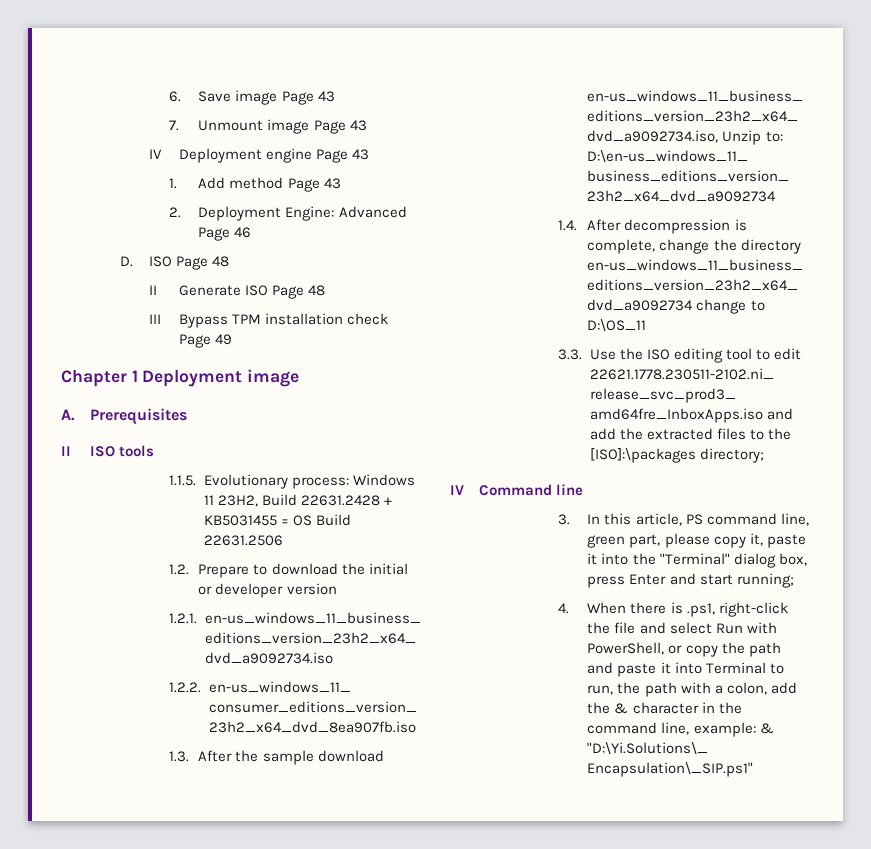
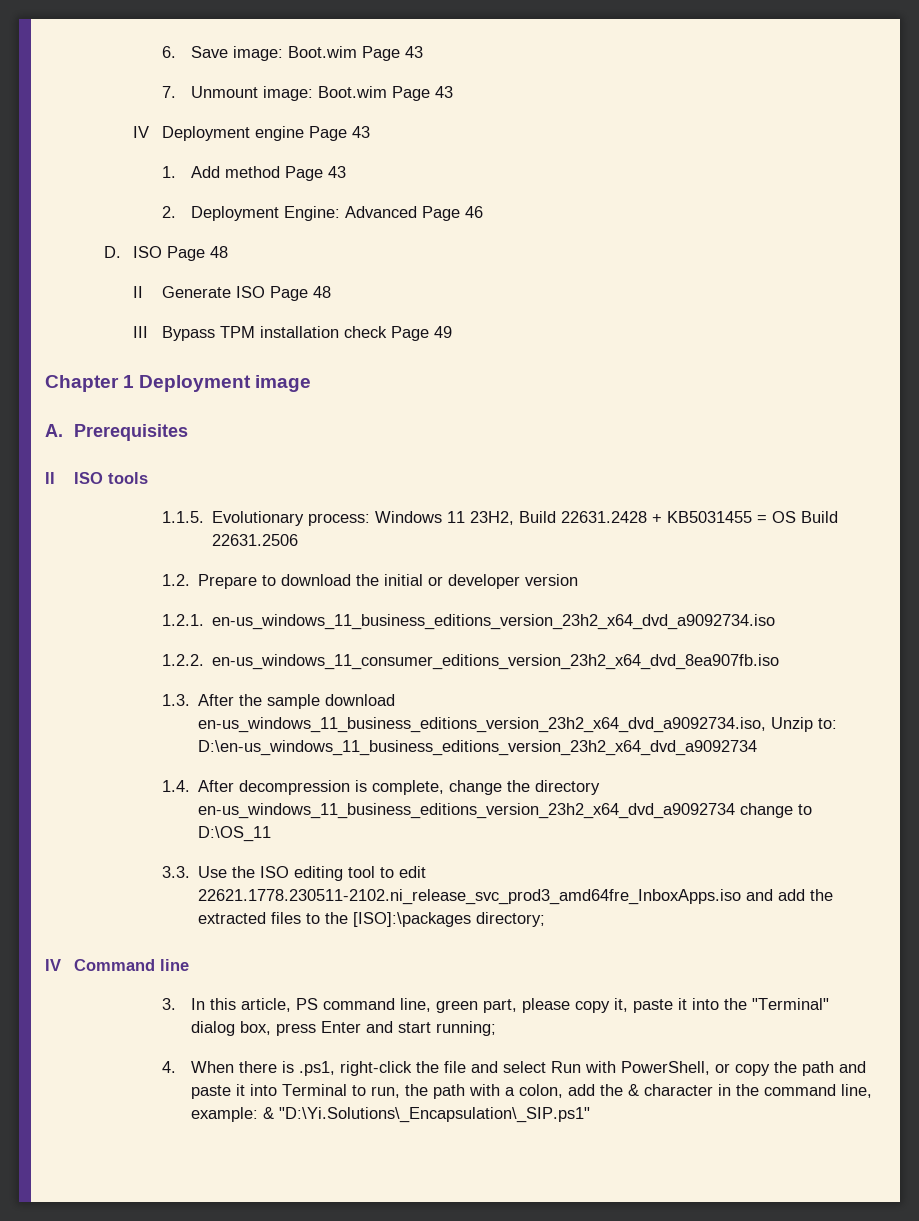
[235,90,278,105] image -> [233,46,358,61] image: Boot.wim
[267,119,310,134] image -> [263,86,388,101] image: Boot.wim

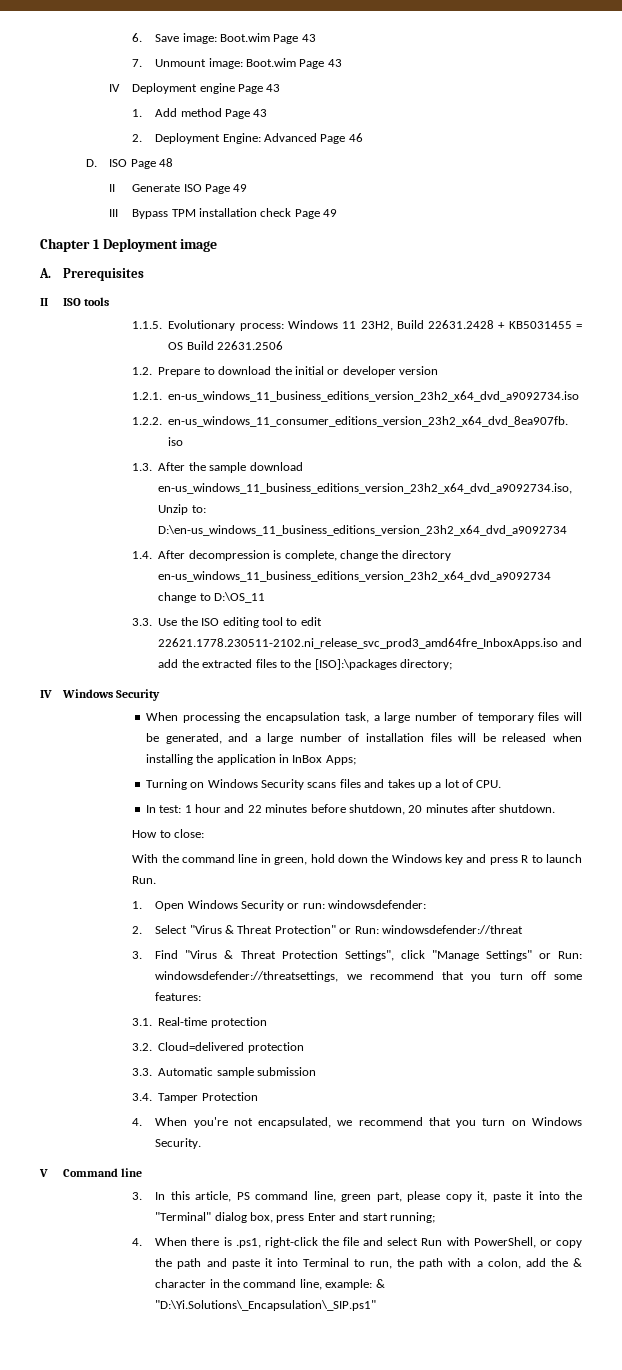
[313,286,332,298] 48 -> [233,184,248,192] 49
(61, 965) none -> [62,689,161,701] [145,712,582,723] [145,733,583,744] [145,754,356,765] [145,779,502,790] [145,804,556,815] [132,829,204,838] [132,854,582,865] [132,876,157,884] [132,900,427,911] [132,925,523,934] [132,950,583,961] [155,971,583,982] [155,992,202,1001] [132,1017,267,1028] [132,1042,304,1053] [132,1067,317,1078] [132,1092,258,1103] [132,1117,583,1128] [155,1138,202,1149] [39,1169,48,1177] Windows Security // When processing the encapsulation task, a large number of temporary files will be generated, and a large number of installation files will be released when installing the application in InBox Apps; // Turning on Windows Security scans files and takes up a lot of CPU. // In test: 1 hour and 22 minutes before shutdown, 20 minutes after shutdown. // How to close: // With the command line in green, hold down the Windows key and press R to launch Run. // 1. Open Windows Security or run: windowsdefender: // 2. Select "Virus & Threat Protection" or Run: windowsdefender://threat // 3. Find "Virus & Threat Protection Settings", click "Manage Settings" or Run: windowsdefender://threatsettings, we recommend that you turn off some features: // 3.1. Real-time protection // 3.2. Cloud=delivered protection // 3.3. Automatic sample submission // 3.4. Tamper Protection // 4. When you're not encapsulated, we recommend that you turn on Windows Security. // V

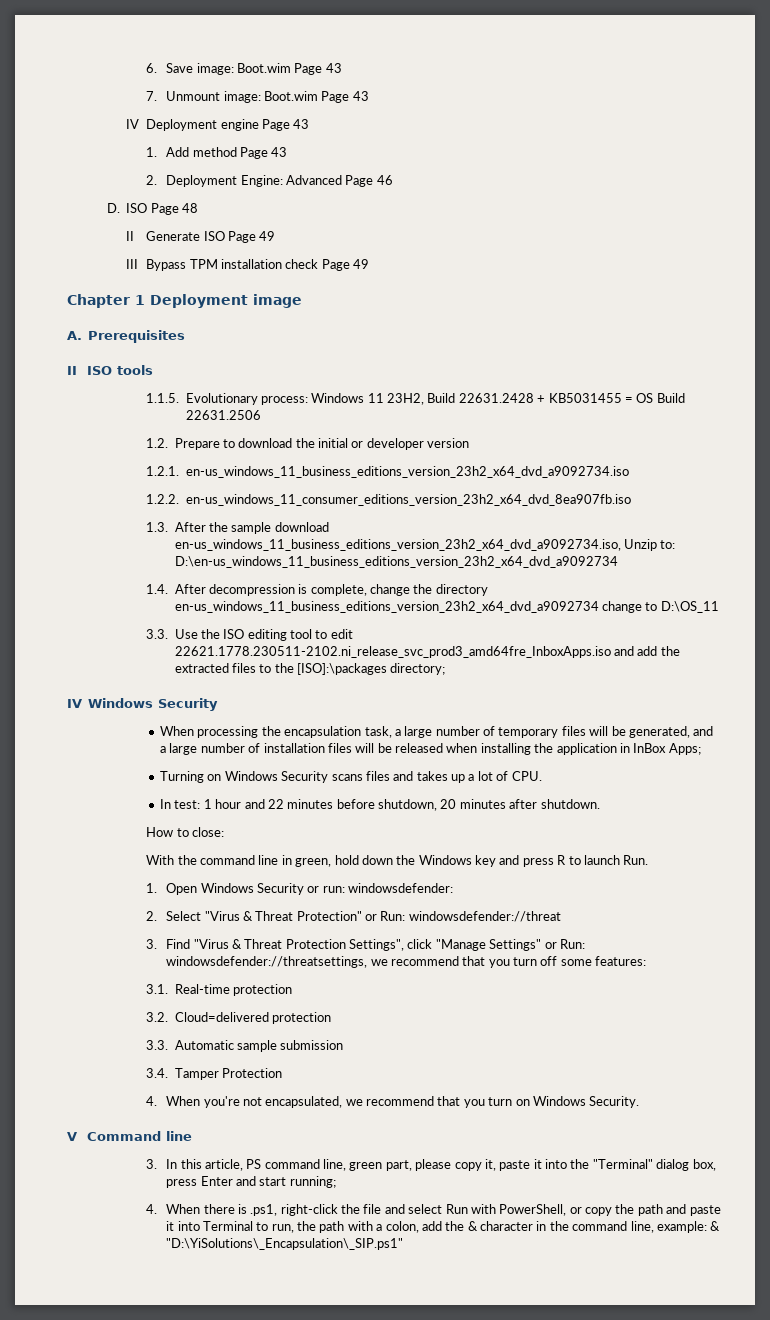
[155,1300,377,1311] "D:\Yi.Solutions\_Encapsulation\_SIP.ps1" -> [166,1238,404,1250] "D:\YiSolutions\_Encapsulation\_SIP.ps1"

